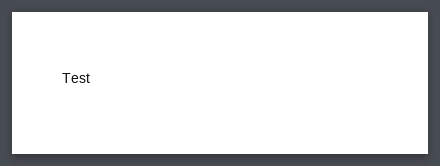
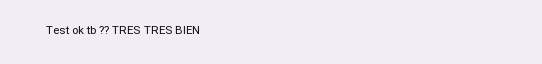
(90, 78) none -> [72,26,200,34] ok tb ?? TRES TRES BIEN

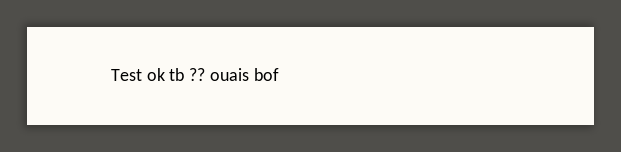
[112,26,200,34] TRES TRES BIEN -> [209,68,279,81] ouais bof

